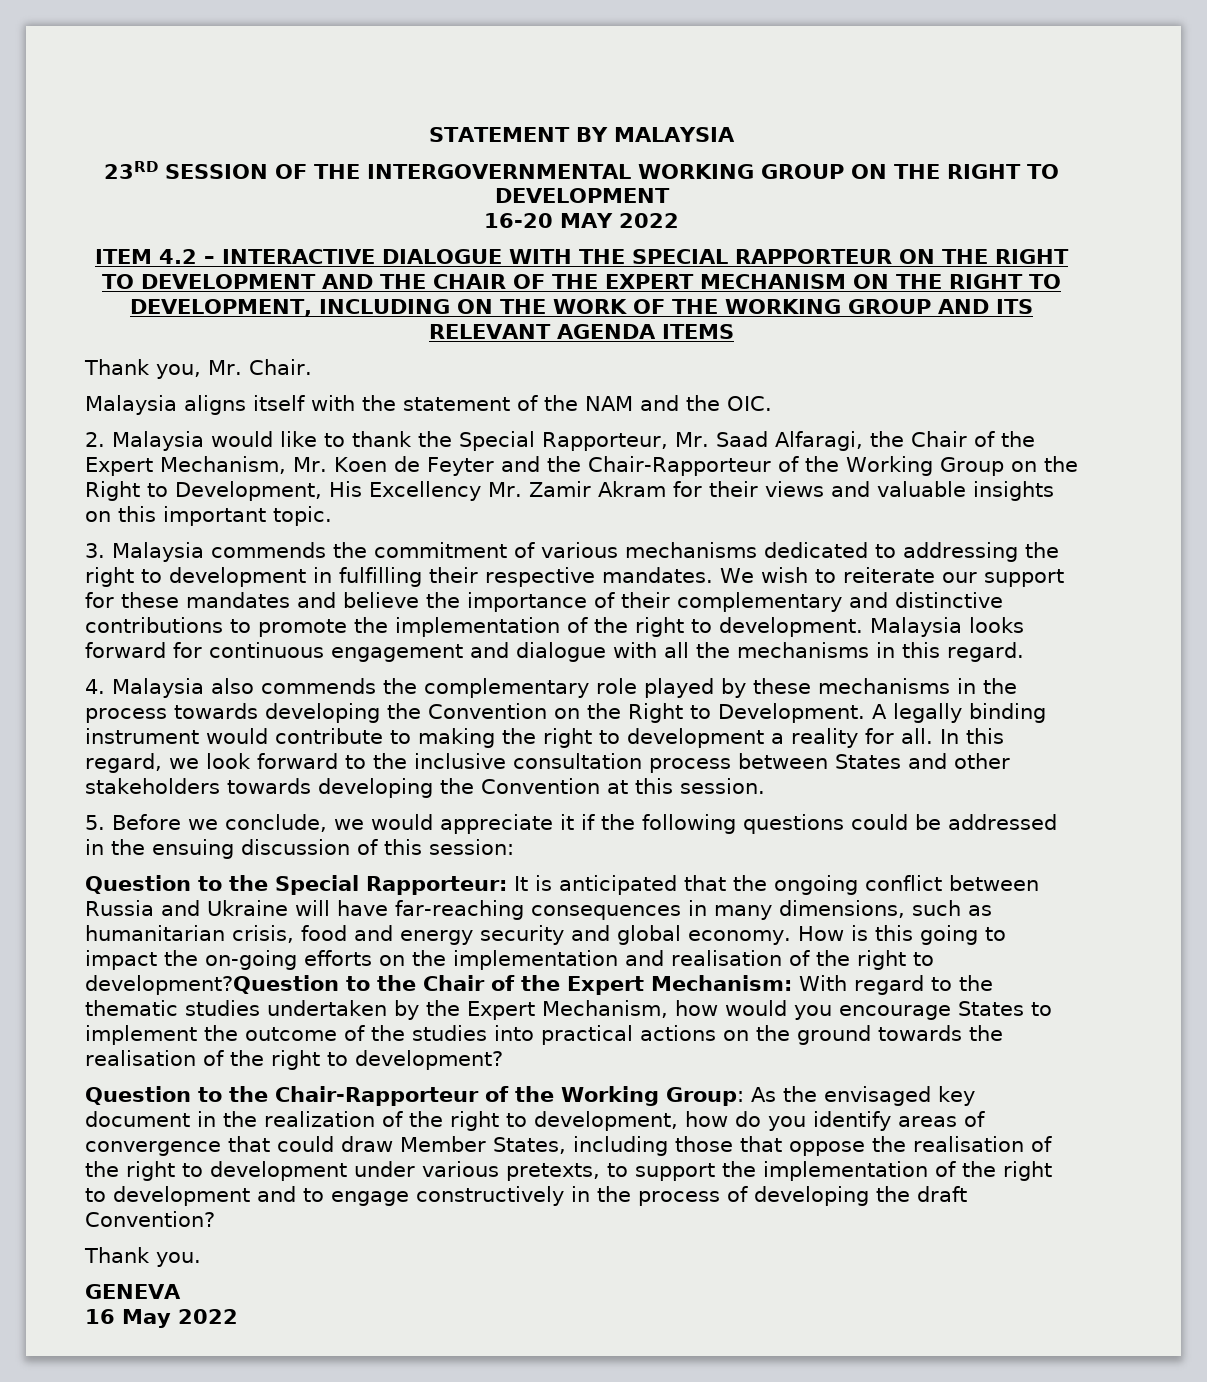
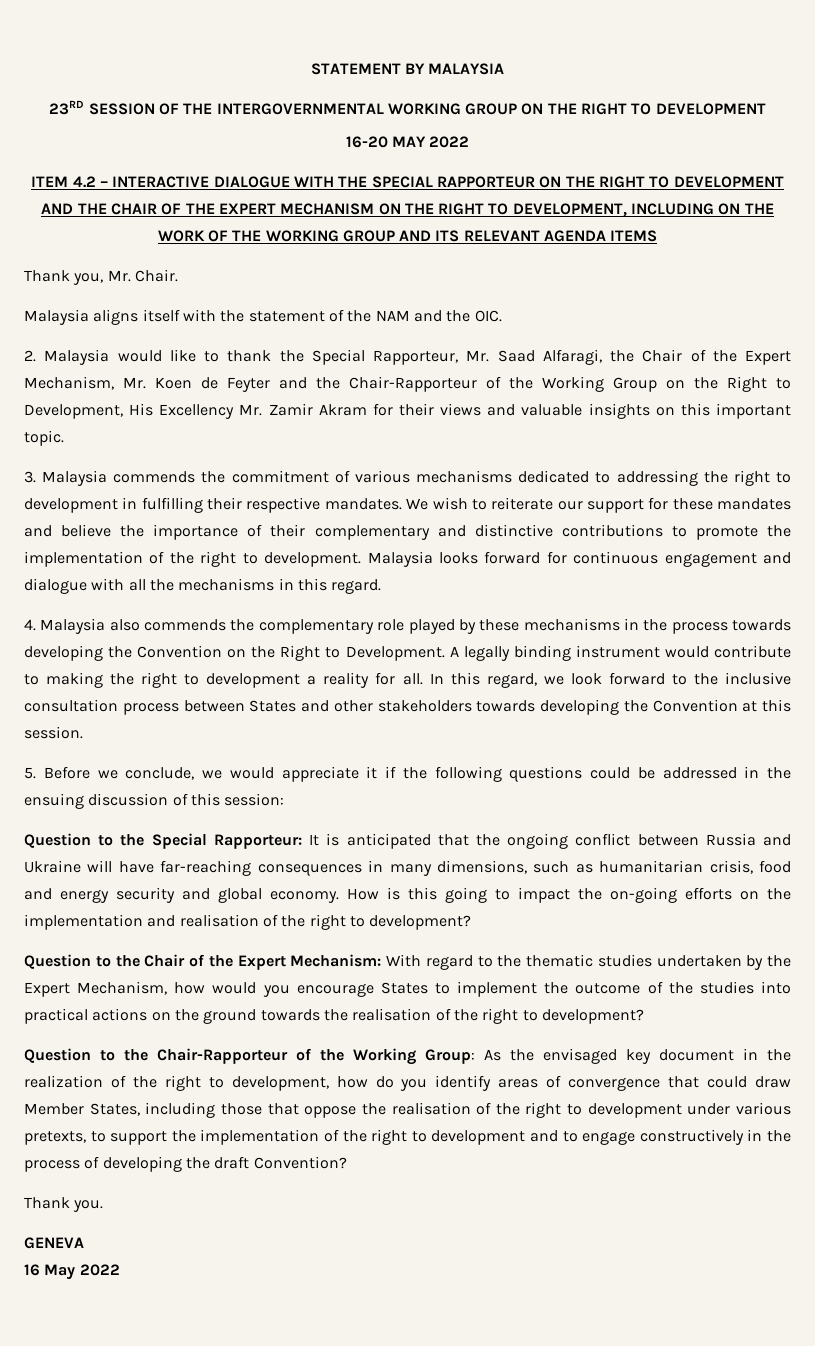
[85,975,339,995] development?Question -> [369,915,472,930] [24,954,91,969] development? // Question

